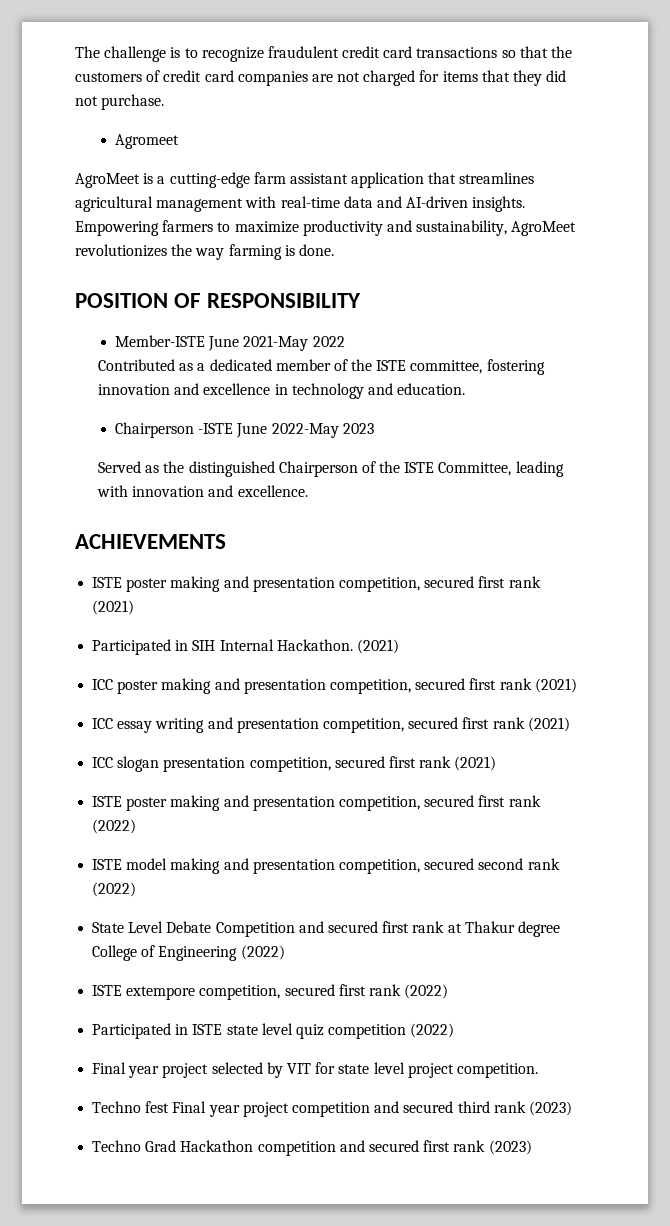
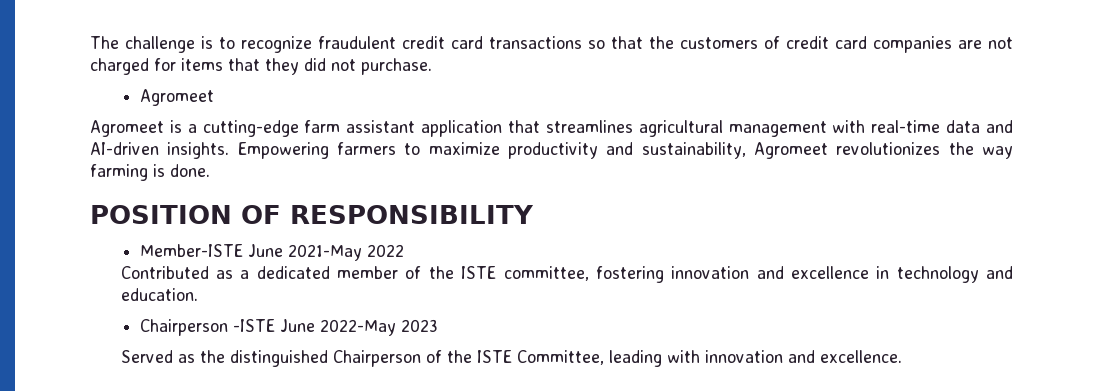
[75,173,140,188] AgroMeet -> [90,120,164,137] Agromeet
[511,221,577,236] AgroMeet -> [754,142,828,159] Agromeet
[75,534,226,549] [92,576,541,592] [92,600,135,615] [92,639,399,655] [92,678,577,694] [92,717,570,733] [92,756,497,772] [92,795,541,811] [92,819,137,834] [92,858,560,874] [92,882,137,897] [92,921,560,937] [92,945,285,961] [92,984,449,1000] [92,1023,455,1039] [92,1062,538,1078] [92,1101,572,1117] [92,1140,532,1156] // ACHIEVEMENTS // ISTE poster making and presentation competition, secured first rank (2021) // Participated in SIH Internal Hackathon. (2021) // ICC poster making and presentation competition, secured first rank (2021) // ICC essay writing and presentation competition, secured first rank (2021) // ICC slogan presentation competition, secured first rank (2021) // ISTE poster making and presentation competition, secured first rank (2022) // ISTE model making and presentation competition, secured second rank (2022) // State Level Debate Competition and secured first rank at Thakur degree College of Engineering (2022) // ISTE extempore competition, secured first rank (2022) // Participated in ISTE state level quiz competition (2022) // Final year project selected by VIT for state level project competition. // Techno fest Final year project competition and secured third rank (2023) // Techno Grad Hackathon competition and secured first rank (2023) -> (902, 356) none

